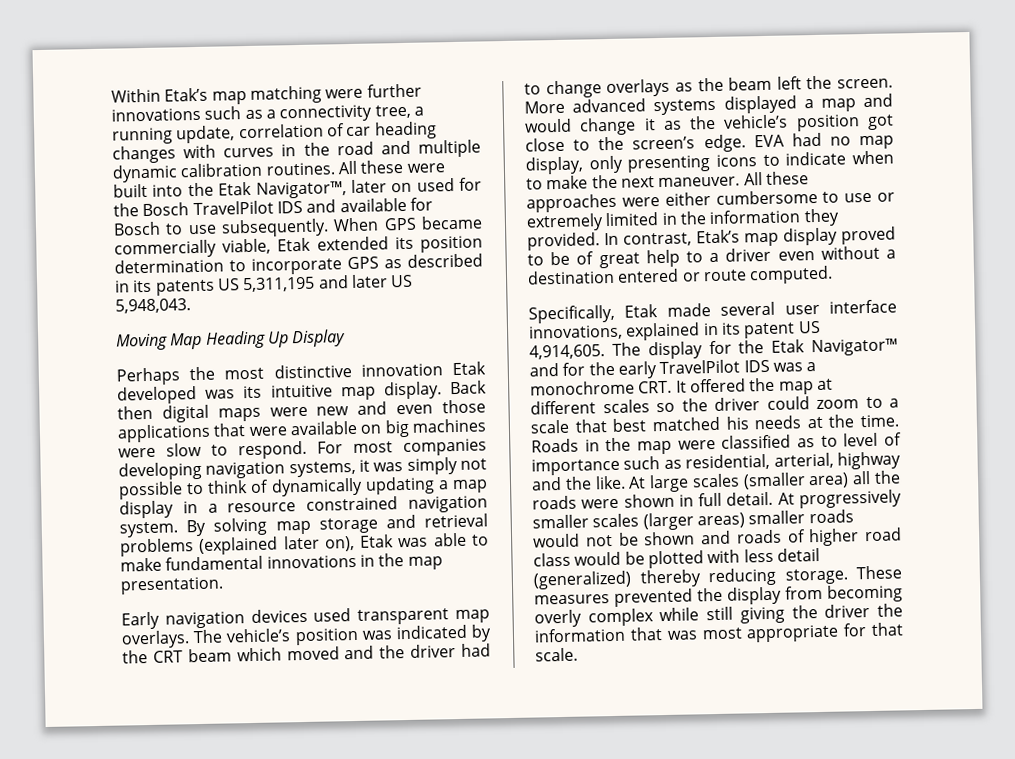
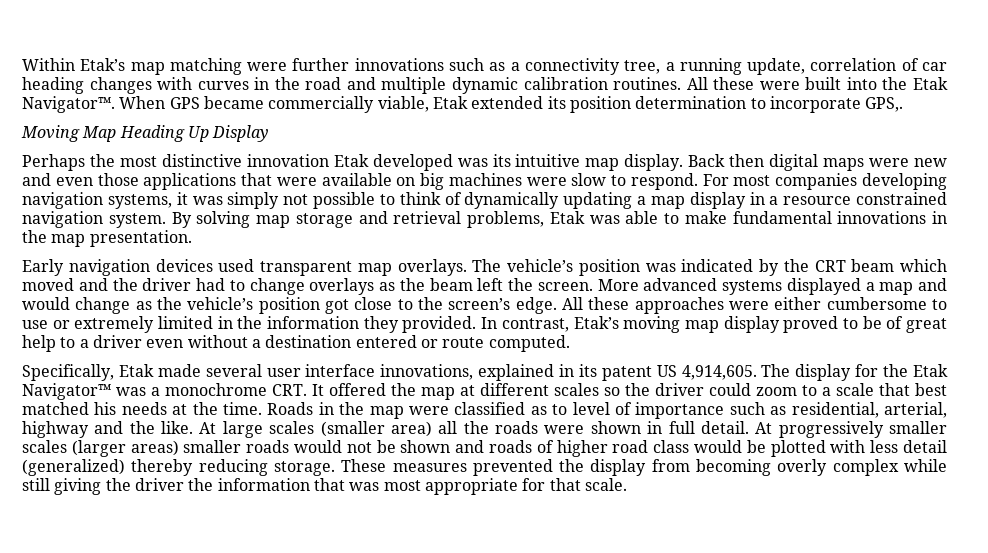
[255,177,482,199] [113,197,433,217] [113,218,329,238] Navigator™, later on used for the Bosch TravelPilot IDS and available for Bosch to use subsequently. -> [22,96,115,113] Navigator™.
[347,253,483,270] [115,274,414,296] [115,298,191,314] GPS as described in its patents US 5,311,195 and later US 5,948,043. -> [865,97,904,112] GPS,.
[120,535,355,557] problems (explained later on), -> [467,211,544,228] problems,
[643,118,656,131] it -> (131, 305) none
[753,132,894,150] [525,150,894,175] [526,174,741,190] EVA had no map display, only presenting icons to indicate when to make the next maneuver. -> (557, 305) none
(740, 236) none -> [623,316,681,333] moving
[529,359,770,379] and for the early TravelPilot IDS -> (111, 391) none

